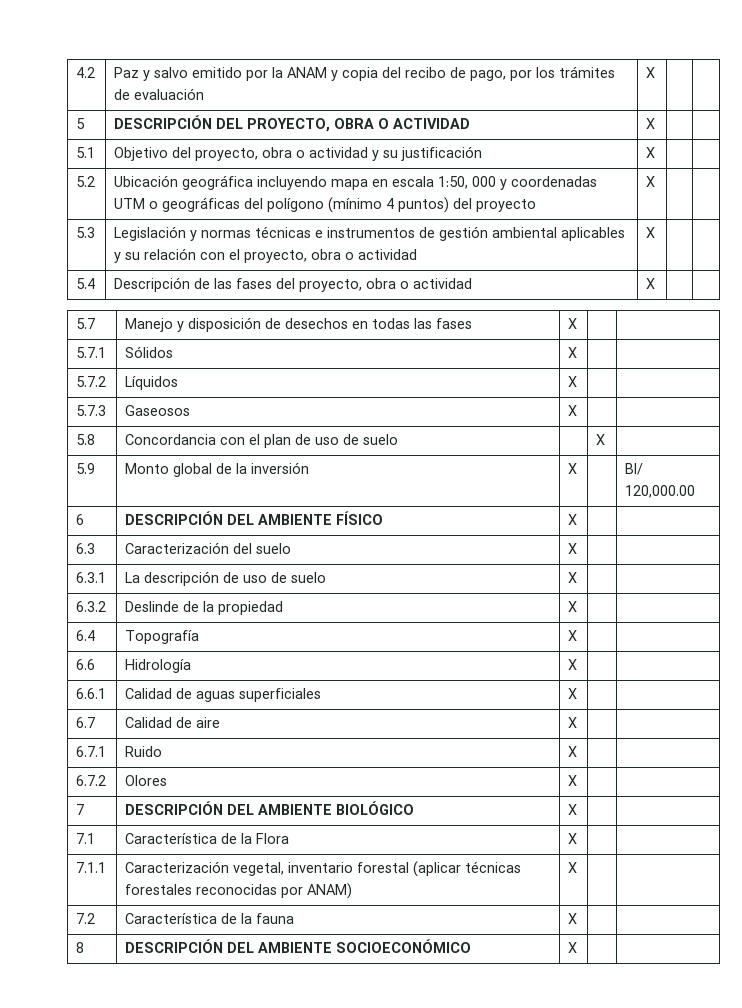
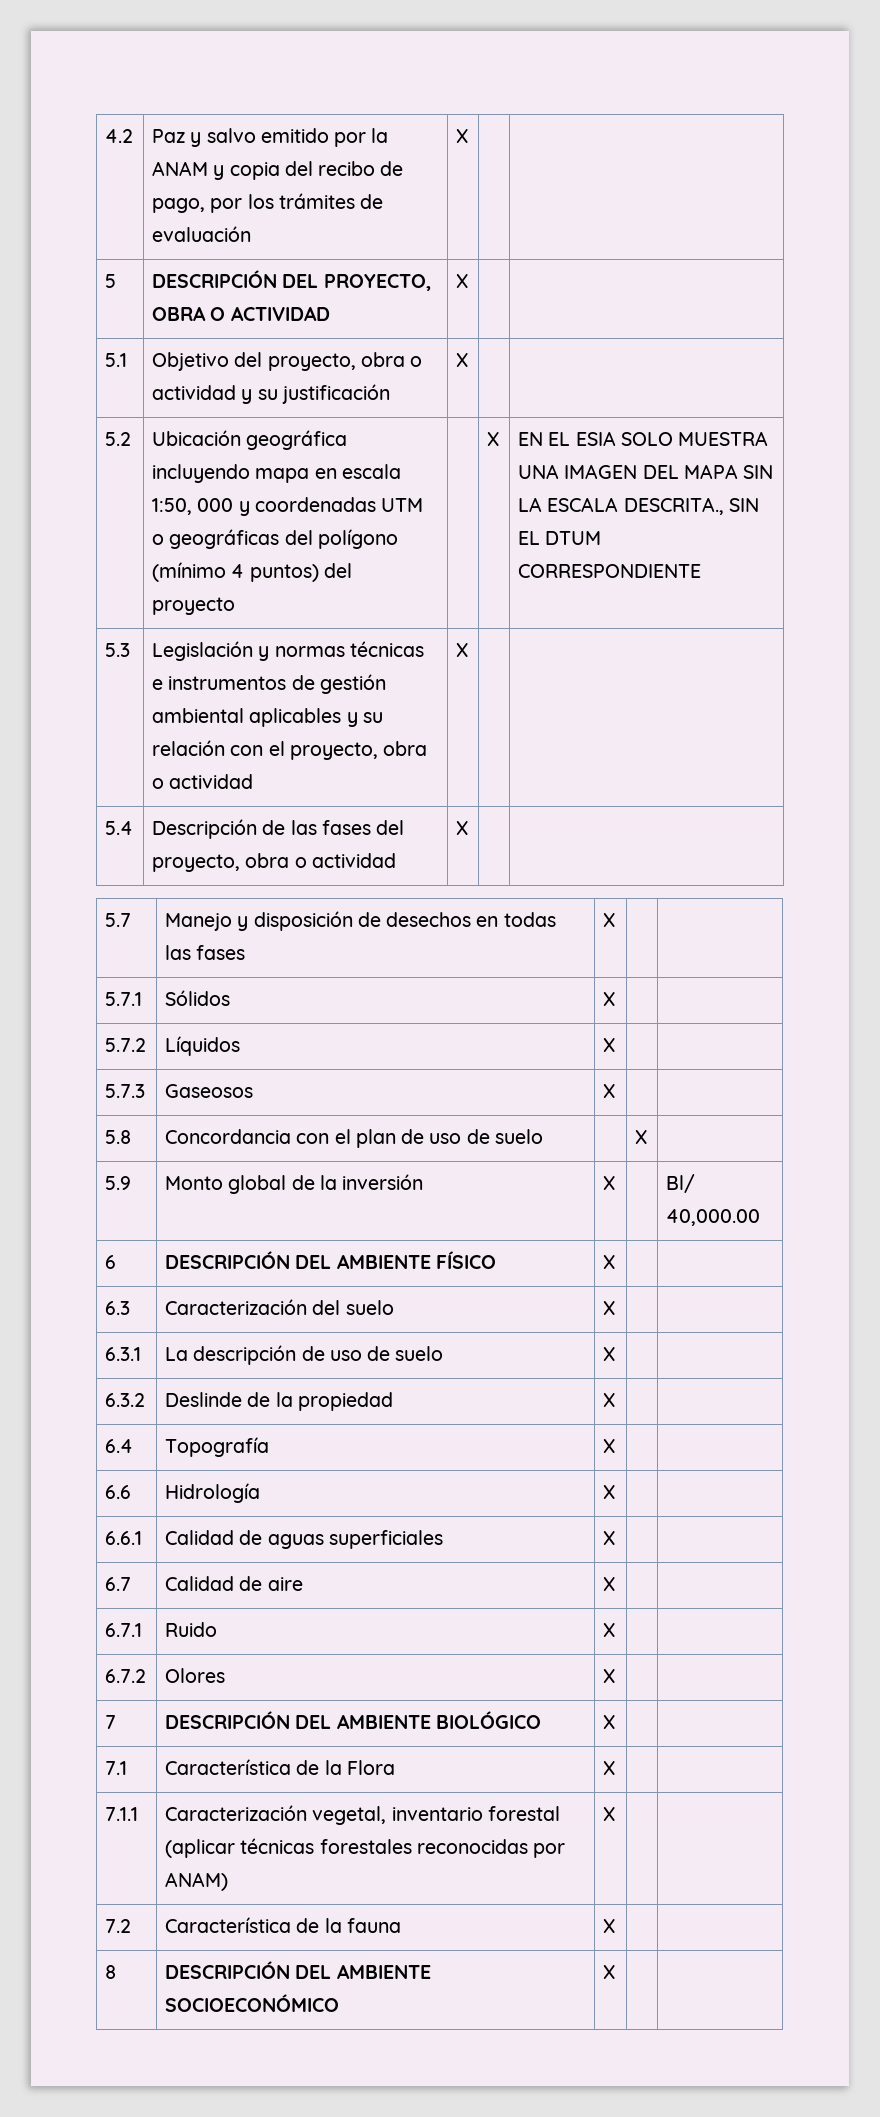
[646,176,656,187] X | | -> [487,432,500,446] [518,431,769,446] [518,464,774,479] [518,497,759,515] [518,531,602,545] [518,564,702,578] | X | EN EL ESIA SOLO MUESTRA UNA IMAGEN DEL MAPA SIN LA ESCALA DESCRITA., SIN EL DTUM CORRESPONDIENTE
[625,485,696,498] 120,000.00 -> [666,1209,761,1226] 40,000.00

